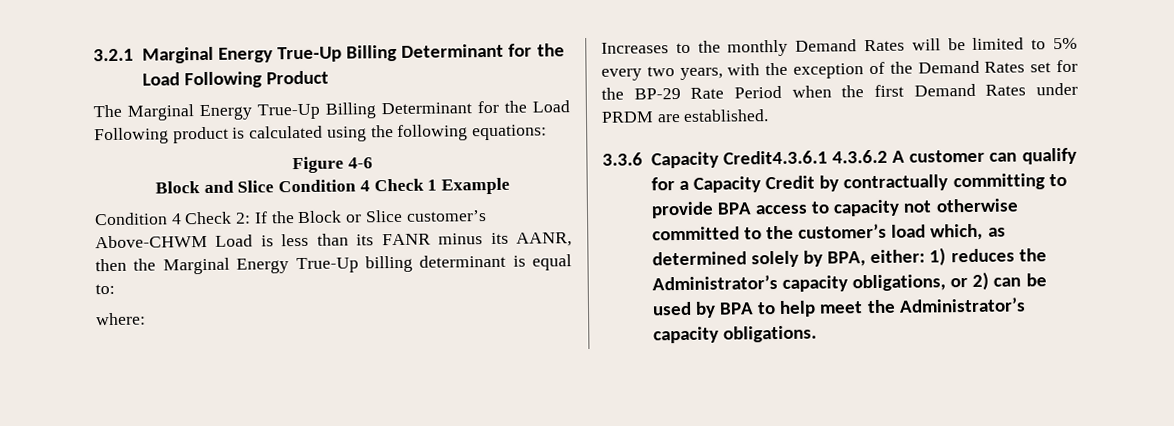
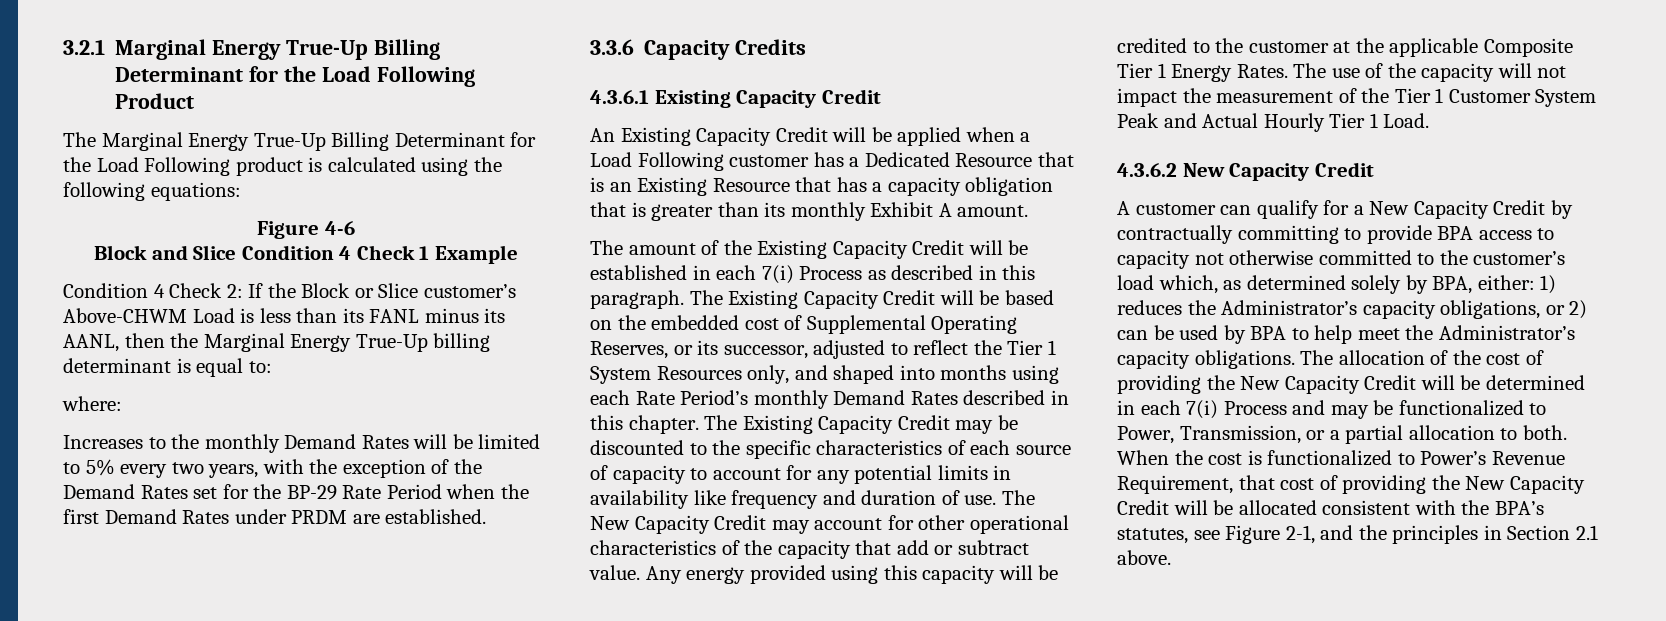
[381,233,431,246] FANR -> [369,309,420,323] FANL
[516,232,572,247] AANR, -> [63,334,119,352] AANL,
[722,149,889,165] Credit4.3.6.1 4.3.6.2 -> [735,39,807,55] [590,89,881,108] [590,127,1031,146] [590,152,1074,171] [590,177,1054,196] [590,202,1029,221] [590,240,1029,259] [590,265,1036,284] [590,290,1054,309] [590,315,1018,334] [590,340,1056,359] [590,365,1059,384] [590,390,1069,409] [590,415,1018,434] [590,440,1071,459] [590,465,1012,484] [590,490,1035,509] [590,515,1069,534] [590,540,1029,559] [589,565,1059,584] [1117,38,1573,57] [1117,63,1567,82] [1117,88,1597,107] [1117,113,1430,132] [1117,162,1374,181] Credits // 4.3.6.1 Existing Capacity Credit // An Existing Capacity Credit will be applied when a Load Following customer has a Dedicated Resource that is an Existing Resource that has a capacity obligation that is greater than its monthly Exhibit A amount. // The amount of the Existing Capacity Credit will be established in each 7(i) Process as described in this paragraph. The Existing Capacity Credit will be based on the embedded cost of Supplemental Operating Reserves, or its successor, adjusted to reflect the Tier 1 System Resources only, and shaped into months using each Rate Period’s monthly Demand Rates described in this chapter. The Existing Capacity Credit may be discounted to the specific characteristics of each source of capacity to account for any potential limits in availability like frequency and duration of use. The New Capacity Credit may account for other operational characteristics of the capacity that add or subtract value. Any energy provided using this capacity will be credited to the customer at the applicable Composite Tier 1 Energy Rates. The use of the capacity will not impact the measurement of the Tier 1 Customer System Peak and Actual Hourly Tier 1 Load. // 4.3.6.2 New Capacity Credit //
(689, 185) none -> [1369,201,1410,215] New
(817, 334) none -> [1300,350,1544,365] [1117,375,1585,394] [1117,400,1547,419] [1117,425,1567,444] [1117,450,1565,466] [1117,475,1585,494] [1117,500,1544,515] [1117,525,1598,544] [1117,550,1171,565] The allocation of the cost of providing the New Capacity Credit will be determined in each 7(i) Process and may be functionalized to Power, Transmission, or a partial allocation to both. When the cost is functionalized to Power’s Revenue Requirement, that cost of providing the New Capacity Credit will be allocated consistent with the BPA’s statutes, see Figure 2-1, and the principles in Section 2.1 above.

